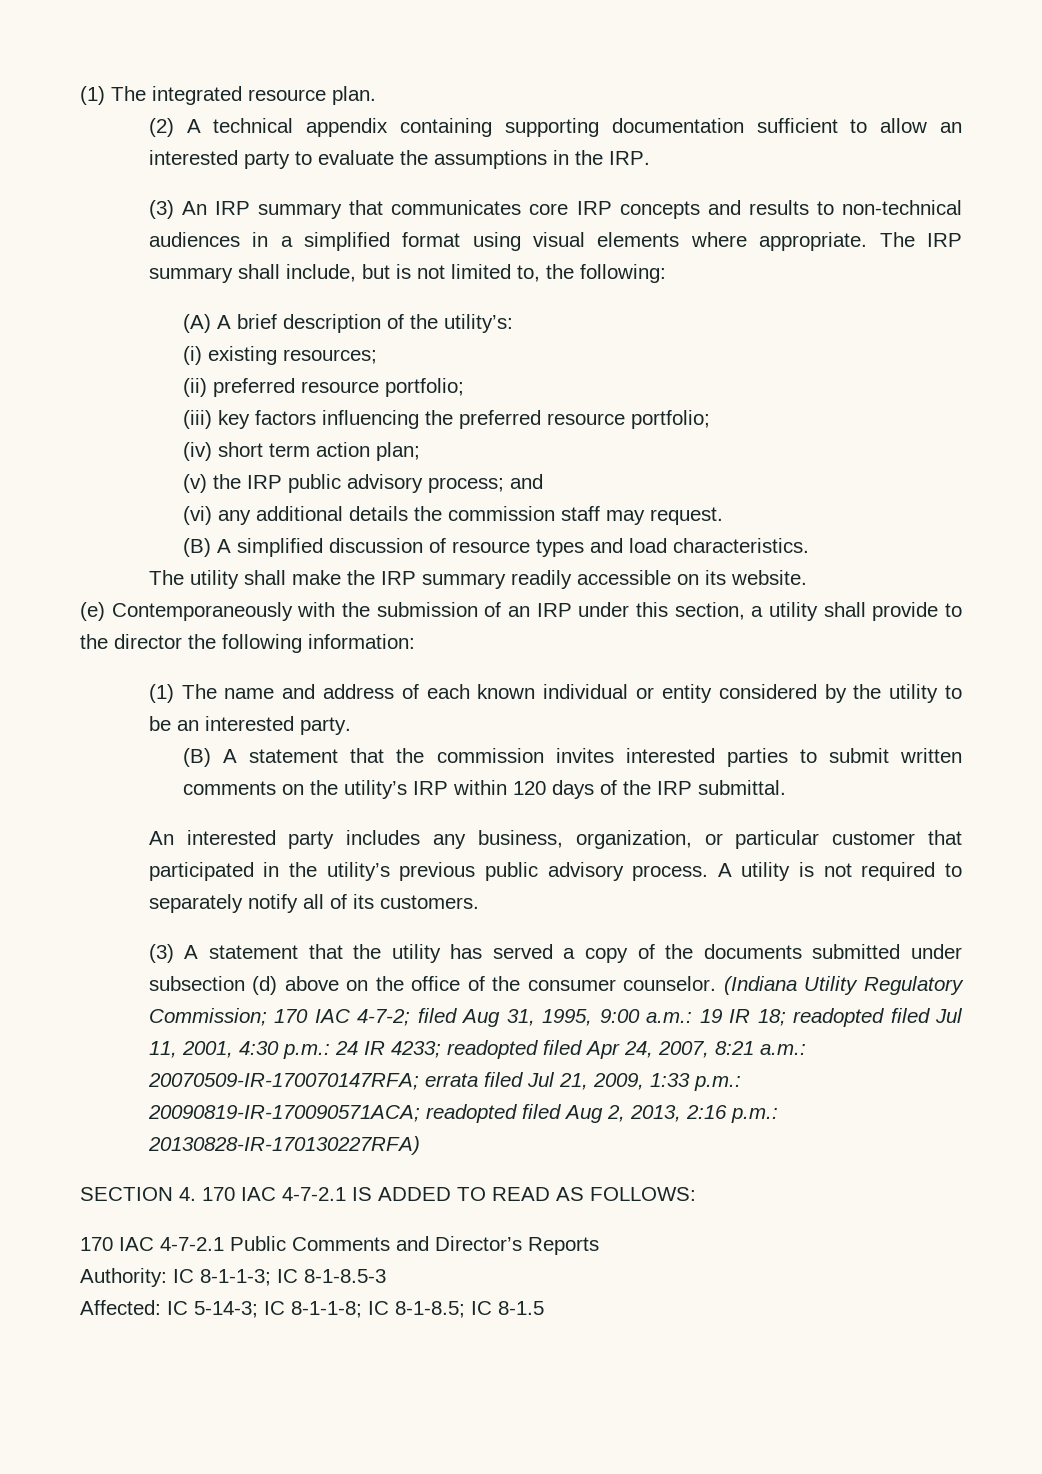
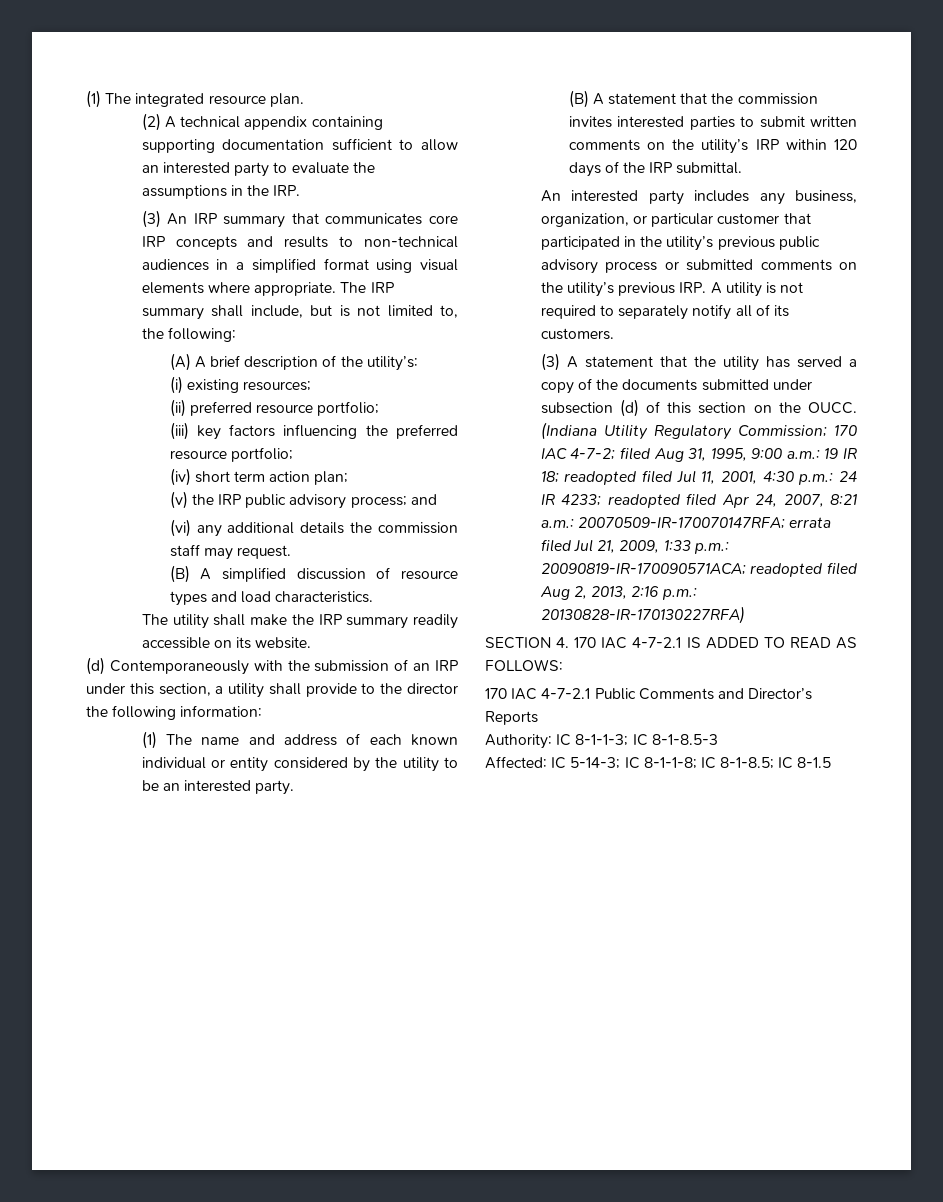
[80,602,105,621] (e) -> [86,657,105,675] (d)
[632,865,709,881] process. -> [605,259,857,273] [540,282,707,297] process or submitted comments on the utility’s previous IRP.
[284,976,717,991] above on the office of the consumer counselor. -> [646,401,857,414] of this section on the OUCC.

